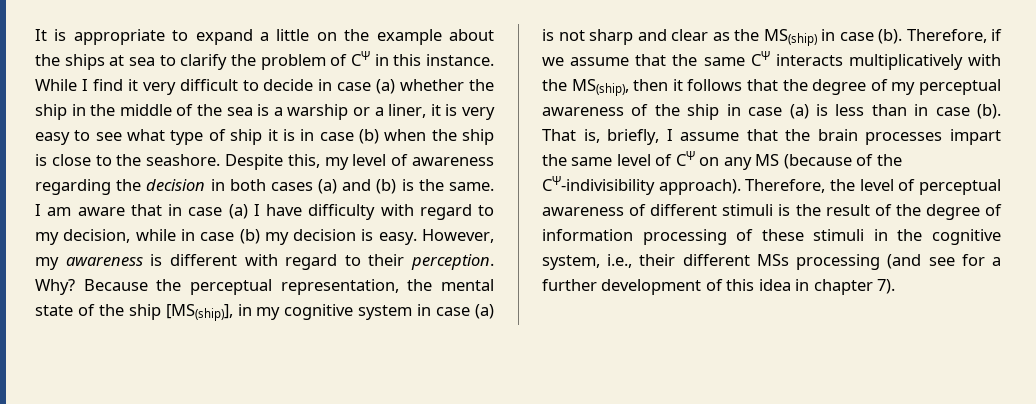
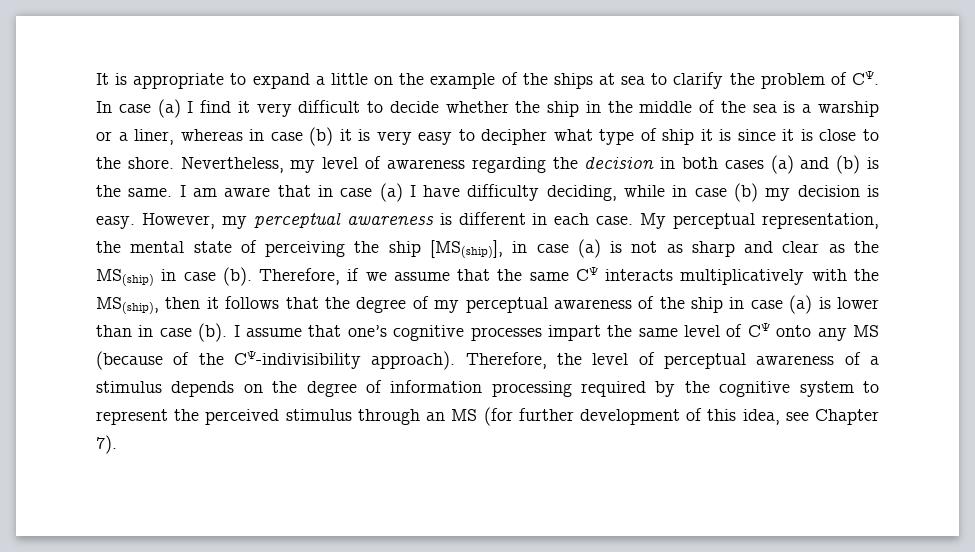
[448,29,494,41] about -> [501,72,518,85] of
[351,51,495,66] [35,79,77,91] CΨ in this instance. While -> [851,71,879,85] [96,99,181,118] CΨ. In case (a)
[318,79,396,94] in case (a) -> (439, 107) none
(427, 111) none -> [180,127,334,146] whereas in case (b)
[95,132,122,141] see -> [481,129,548,145] decipher
[300,129,494,145] in case (b) when the ship -> [737,129,795,141] since it
[146,154,320,170] seashore. Despite this, -> [127,157,284,173] shore. Nevertheless,
[380,204,494,220] [35,229,131,245] with regard to my decision, -> [546,185,617,201] deciding,
(59, 263) none -> [253,212,341,228] perceptual
[244,254,494,270] [35,279,182,295] with regard to their perception. Why? Because the -> [532,213,667,229] in each case. My
(95, 310) none -> [265,241,346,257] perceiving
[256,304,432,320] my cognitive system in -> (528, 247) none
(585, 35) none -> [666,244,683,253] as
[835,104,865,116] less -> [837,297,880,309] lower
[542,129,660,145] That is, briefly, -> (228, 332) none
[785,129,858,141] the brain -> [347,325,465,341] one’s cognitive
[699,157,720,166] on -> [776,325,812,337] onto
[650,204,892,216] different stimuli is the result of -> [870,356,880,365] [96,381,263,397] a stimulus depends on
[736,229,1001,245] [542,254,1001,270] of these stimuli in the cognitive system, i.e., their different MSs processing (and see for a -> [581,381,879,397] [96,407,513,426] required by the cognitive system to represent the perceived stimulus through an MS (for
[758,279,873,295] idea in chapter -> [742,409,879,425] idea, see Chapter

